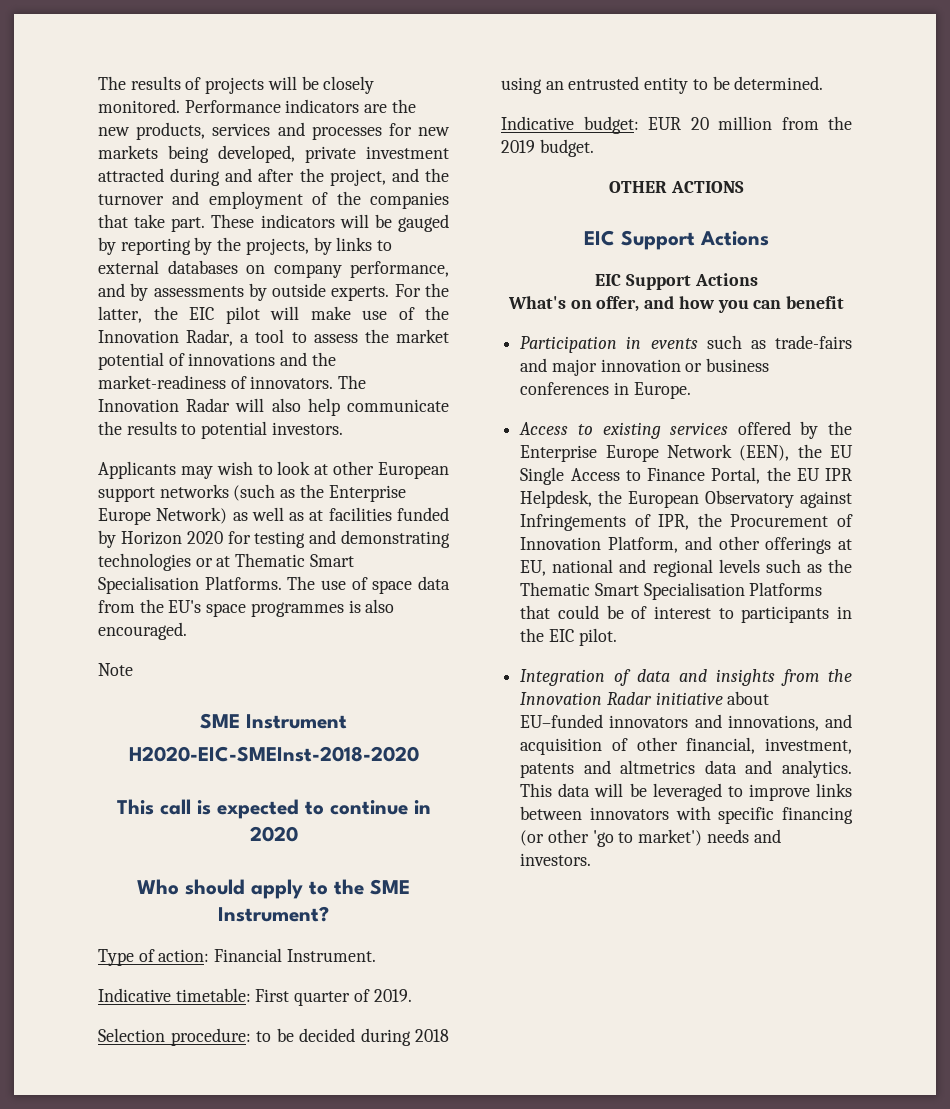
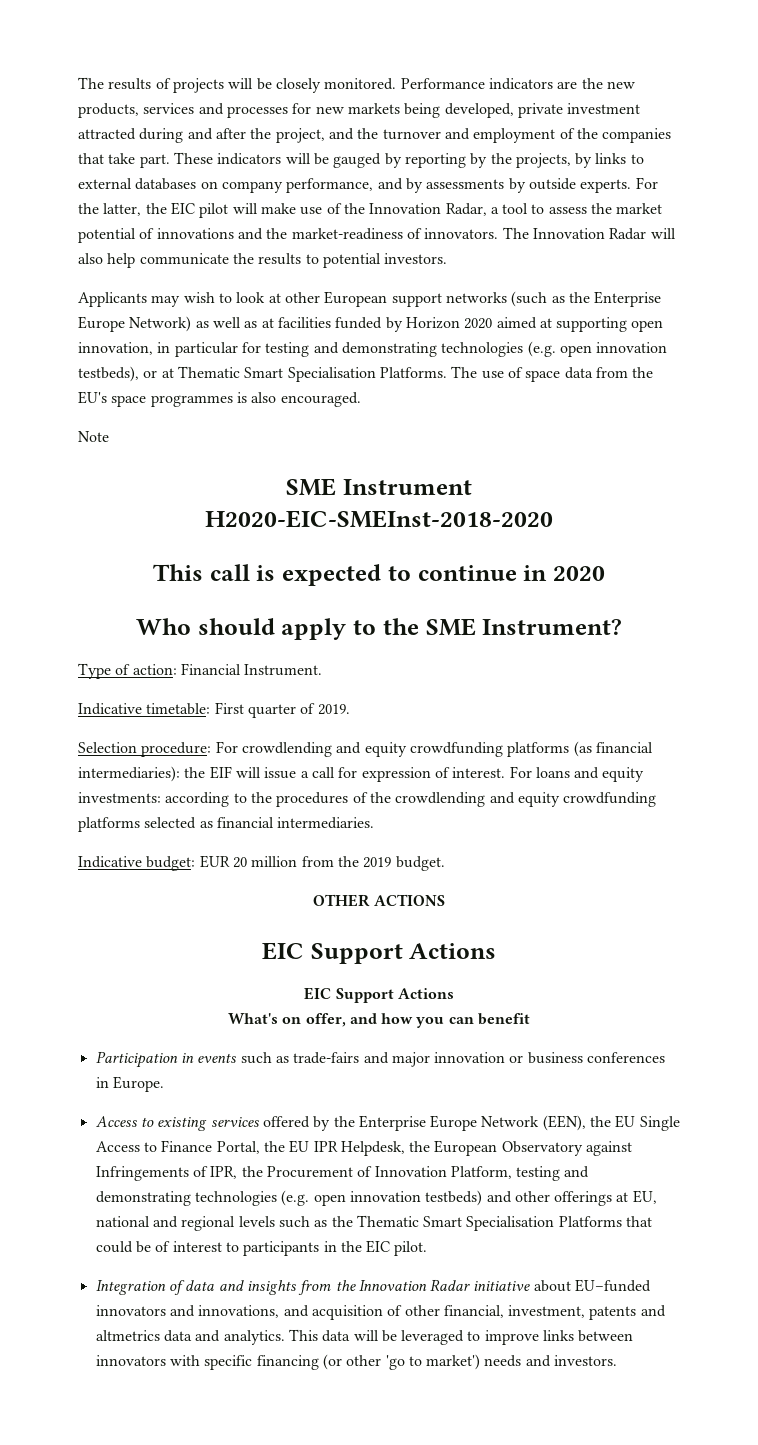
(223, 537) none -> [496,317,664,332] [78,342,238,357] aimed at supporting open innovation, in particular
(191, 562) none -> [527,341,668,357] [78,366,139,382] (e.g. open innovation testbeds),
[256,1028,449,1046] [501,76,824,94] to be decided during 2018 using an entrusted entity to be determined. -> [215,741,653,757] [78,766,645,782] [78,792,657,807] [78,817,375,832] For crowdlending and equity crowdfunding platforms (as financial intermediaries): the EIF will issue a call for expression of interest. For loans and equity investments: according to the procedures of the crowdlending and equity crowdfunding platforms selected as financial intermediaries.
(678, 544) none -> [516,1166,590,1181] [95,1190,483,1206] testing and demonstrating technologies (e.g. open innovation testbeds)

